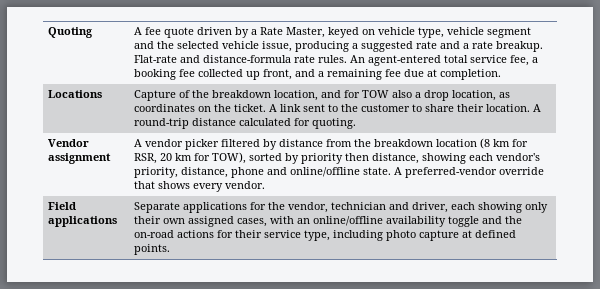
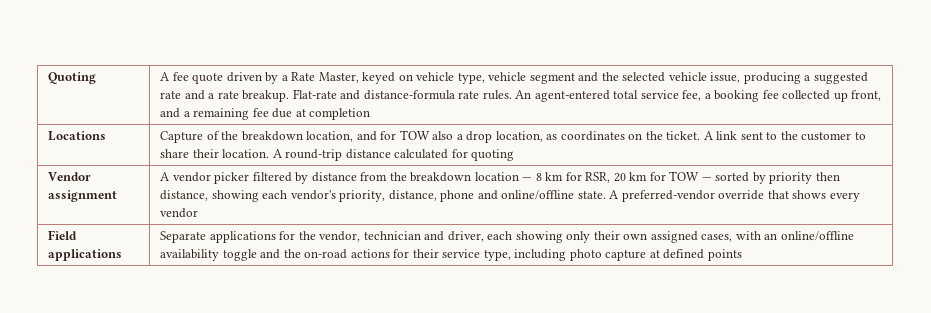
[439,69,501,80] completion. -> [309,108,371,120] completion
[311,118,356,129] quoting. -> [471,149,515,161] quoting
[479,138,490,149] (8 -> [522,173,542,181] — 8
[211,152,246,164] TOW), -> [669,171,712,181] TOW —
[224,181,265,189] vendor. -> [160,208,199,218] vendor
[133,244,170,255] points. -> [707,249,742,261] points

